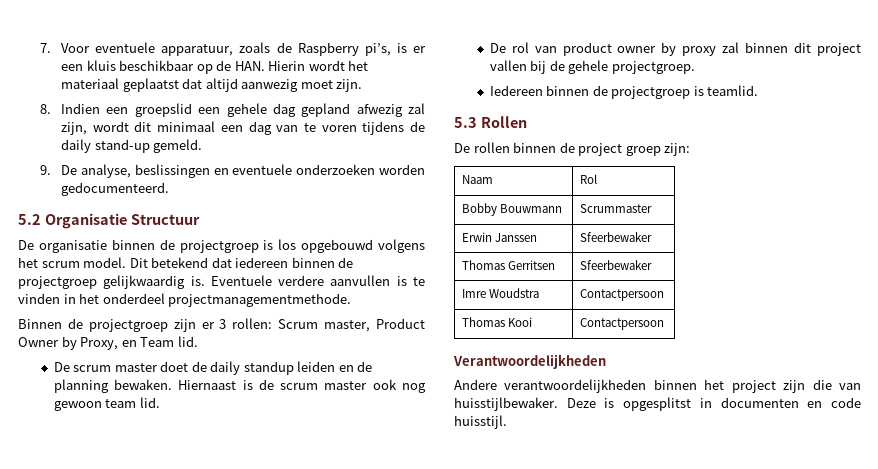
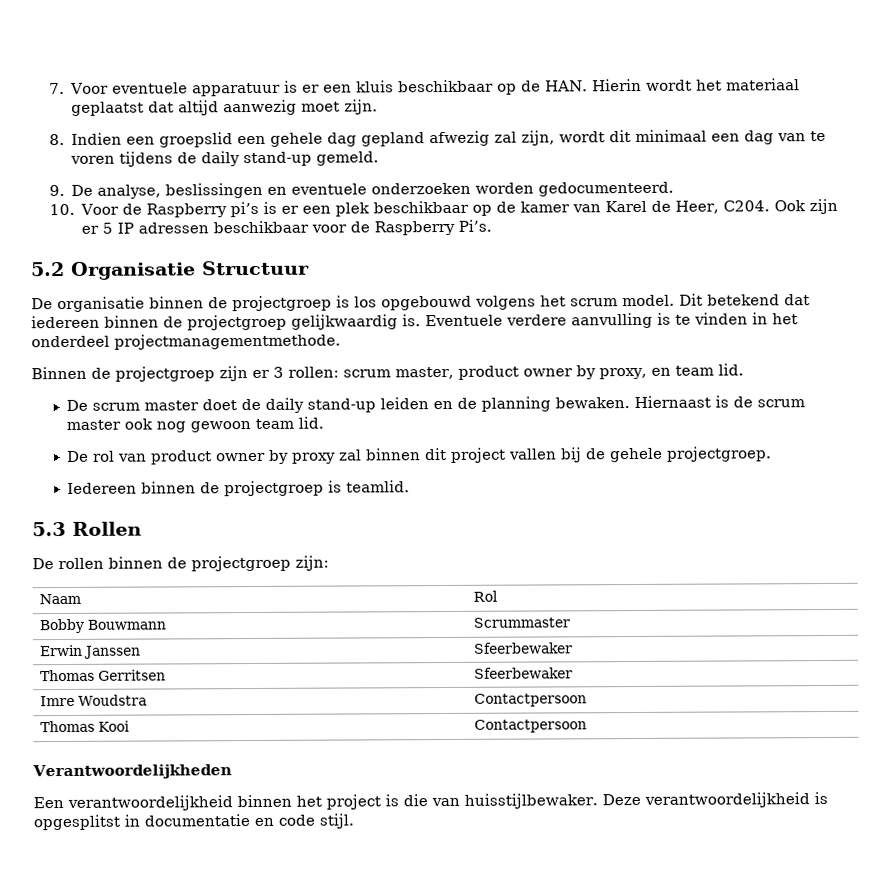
[161,42,391,56] apparatuur, zoals de Raspberry pi’s, -> [191,82,281,97] apparatuur
(170, 189) none -> [48,198,838,218] [81,219,493,236] // 10. Voor de Raspberry pi’s is er een plek beschikbaar op de kamer van Karel de Heer, C204. Ook zijn er 5 IP adressen beschikbaar voor de Raspberry Pi’s.
[330,275,391,286] aanvullen -> [571,312,653,329] aanvulling
[278,318,426,332] [18,336,175,350] Scrum master, Product Owner by Proxy, en Team -> [343,365,714,380] scrum master, product owner by proxy, en team
[243,361,294,375] standup -> [307,398,377,413] stand-up
[578,143,661,156] project groep -> [191,555,291,572] projectgroep
[454,379,647,393] Andere verantwoordelijkheden -> [33,795,233,811] Een verantwoordelijkheid
[783,380,806,393] zijn -> [385,794,399,807] is
(596, 403) none -> [643,792,810,808] verantwoordelijkheid
[720,397,799,408] documenten -> [144,814,250,827] documentatie
[454,415,507,429] huisstijl. -> [319,813,355,829] stijl.

